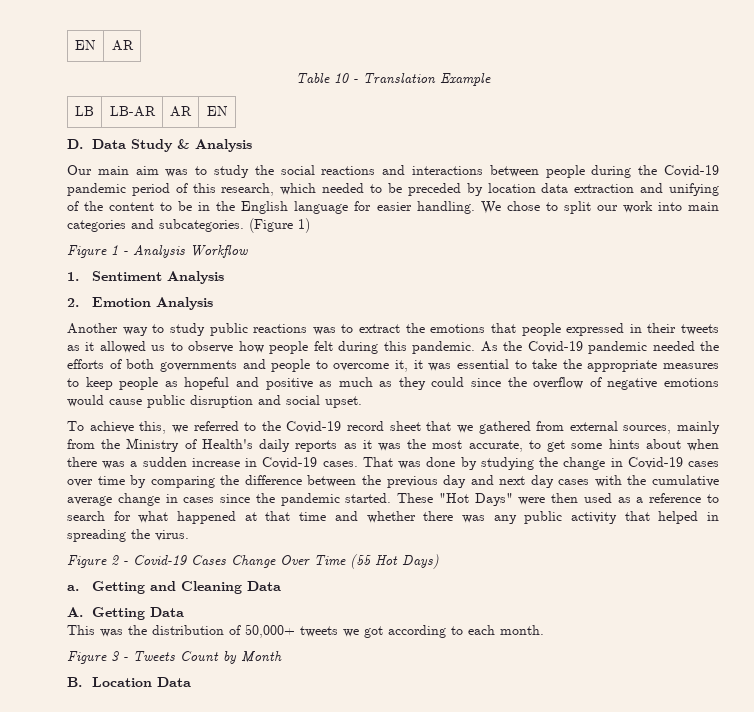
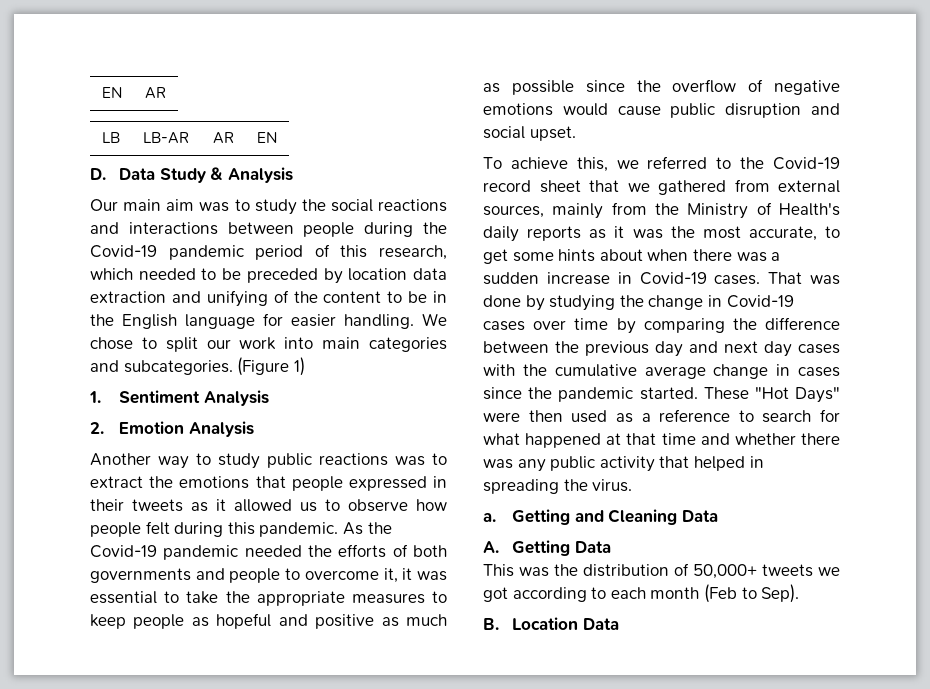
[296,73,491,86] // Table 10 - Translation Example -> (166, 93) none
[67,245,248,258] // Figure 1 - Analysis Workflow -> (305, 366) none
[398,377,465,390] they could -> [511,80,574,95] possible
[67,554,439,569] // Figure 2 - Covid-19 Cases Change Over Time (55 Hot Days) -> (633, 485) none
[500,625,544,635] [67,651,282,664] month. // Figure 3 - Tweets Count by Month -> [650,584,800,603] month (Feb to Sep).

